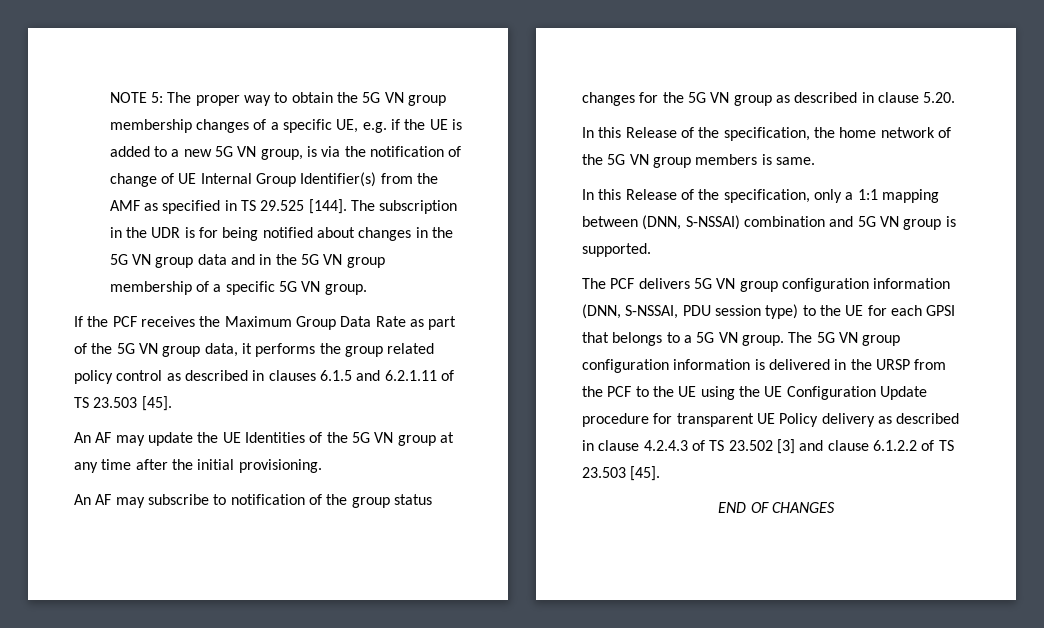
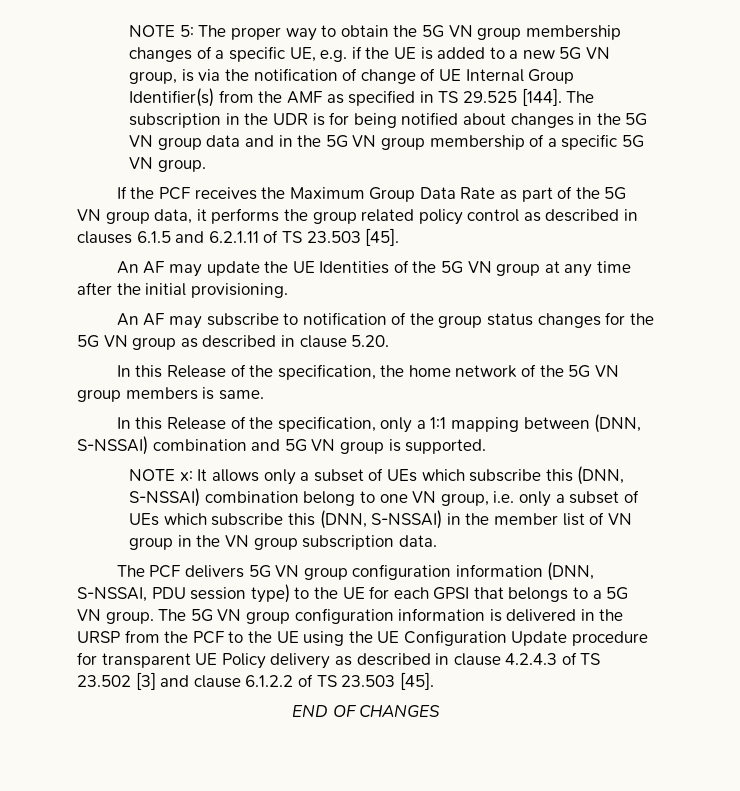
(651, 250) none -> [129,466,625,485] [129,488,639,507] [129,510,632,529] [129,535,437,550] // NOTE x: It allows only a subset of UEs which subscribe this (DNN, S-NSSAI) combination belong to one VN group, i.e. only a subset of UEs which subscribe this (DNN, S-NSSAI) in the member list of VN group in the VN group subscription data.

